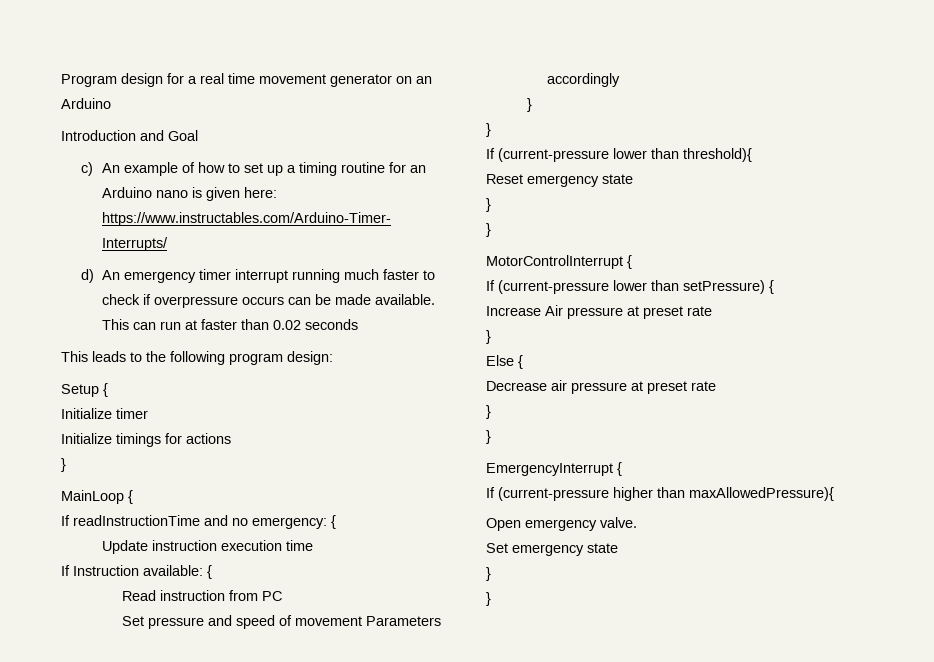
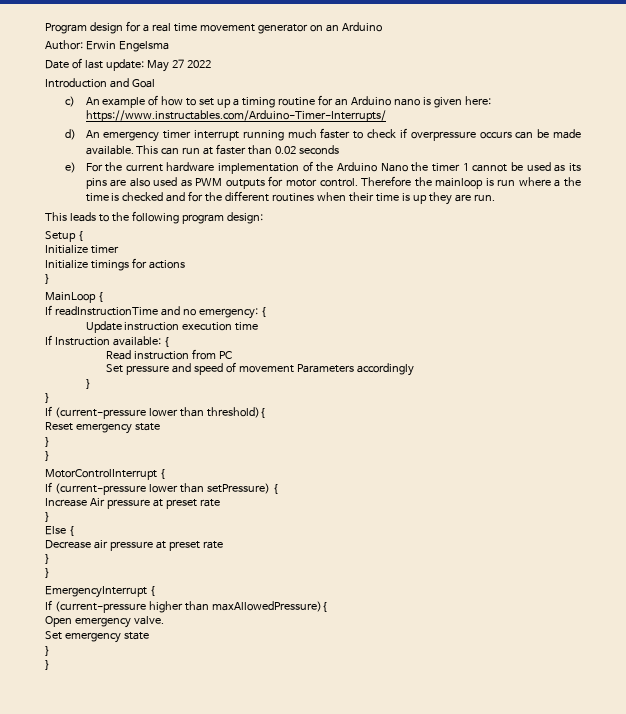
(111, 103) none -> [45,40,169,52] [45,58,211,72] // Author: Erwin Engelsma // Date of last update: May 27 2022
(358, 324) none -> [65,161,582,174] [85,176,581,189] [85,191,496,205] // e) For the current hardware implementation of the Arduino Nano the timer 1 cannot be used as its pins are also used as PWM outputs for motor control. Therefore the mainloop is run where a the time is checked and for the different routines when their time is up they are run.

